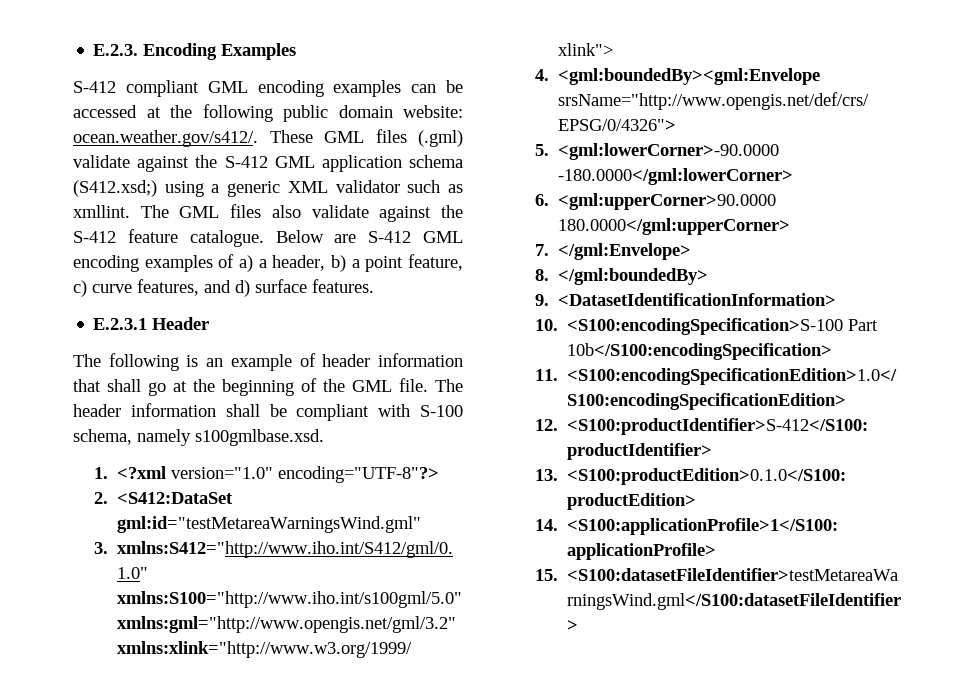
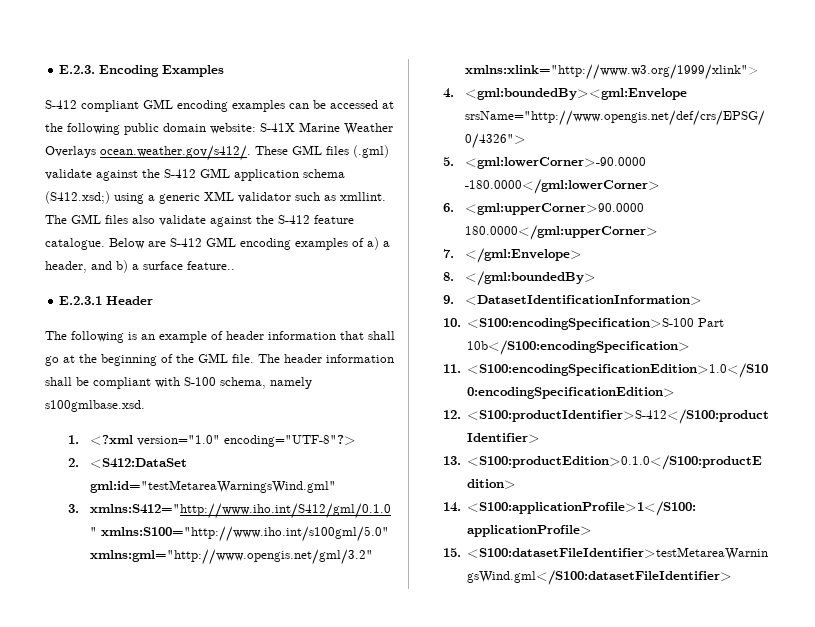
(463, 111) none -> [260,122,393,135] [45,146,96,158] S-41X Marine Weather Overlays
(326, 263) none -> [91,261,112,270] and
[365,254,464,272] [73,279,374,297] point feature, c) curve features, and d) surface features. -> [143,261,235,270] surface feature..

